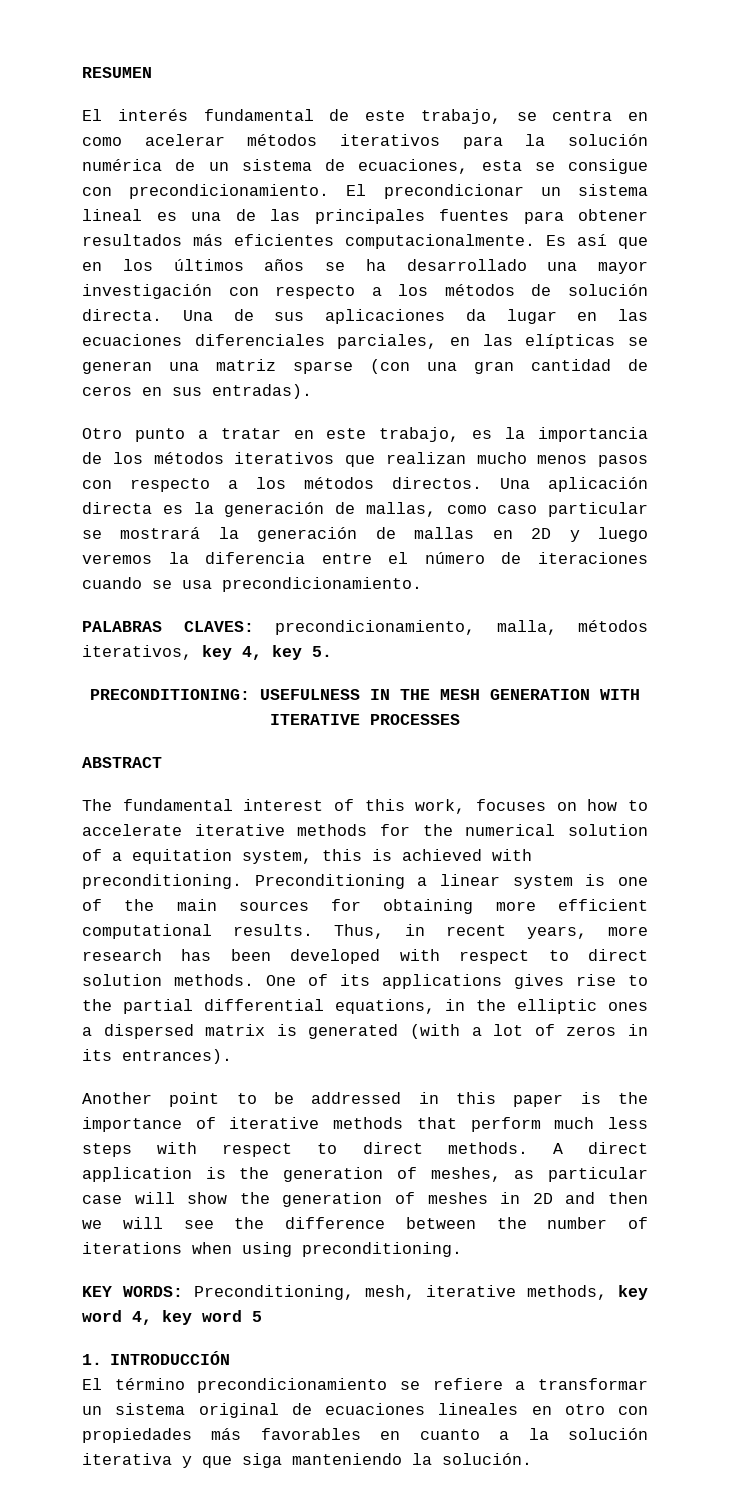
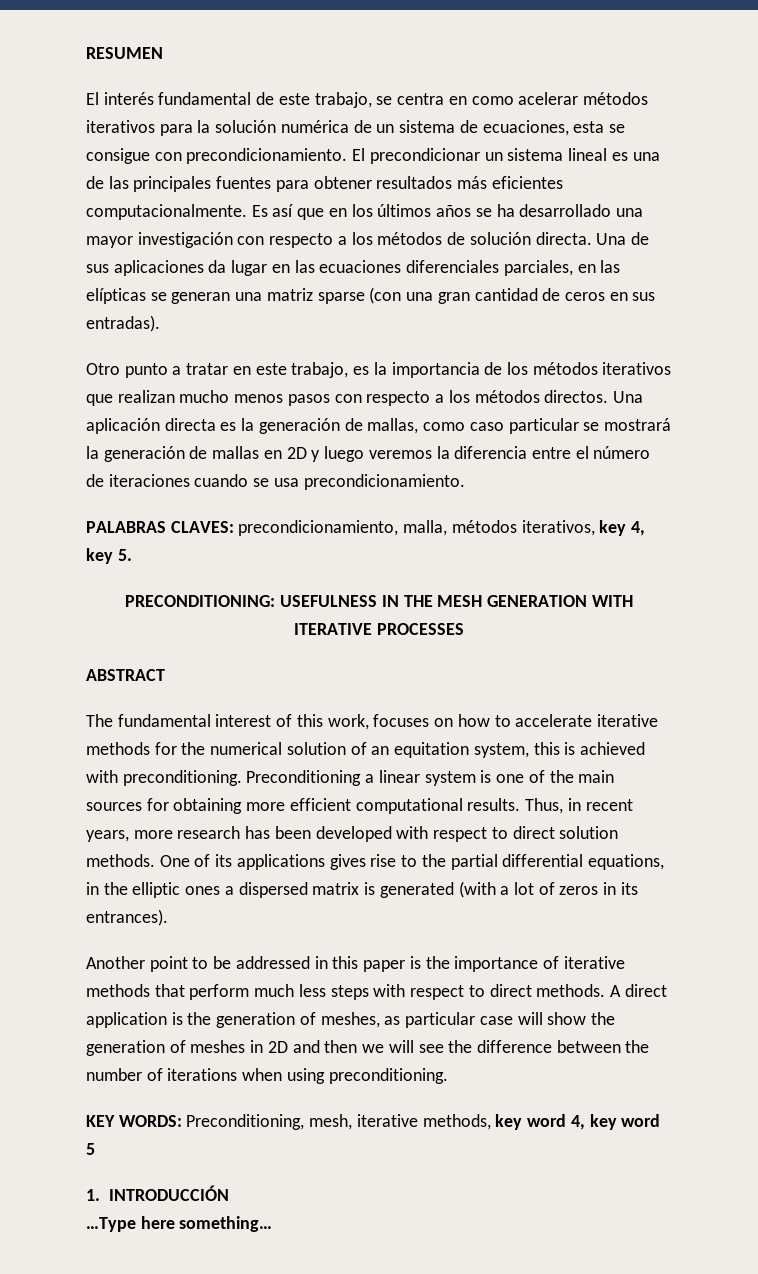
[112,852,122,861] a -> [371,746,390,755] an
[82,1378,648,1393] [82,1403,648,1418] [82,1428,649,1443] [82,1453,532,1468] El término precondicionamiento se refiere a transformar un sistema original de ecuaciones lineales en otro con propiedades más favorables en cuanto a la solución iterativa y que siga manteniendo la solución. -> [86,1216,273,1232] …Type here something…

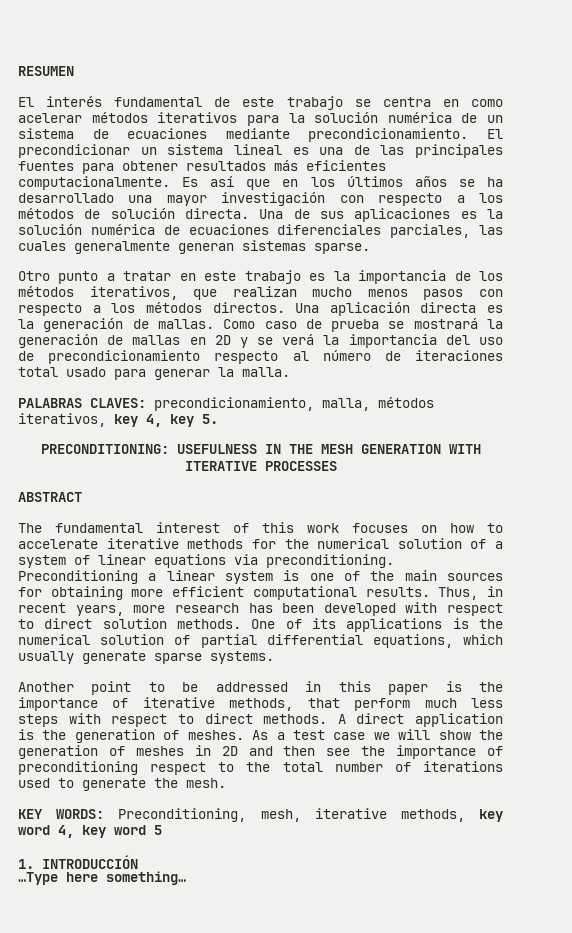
[314,92,372,108] trabajo, -> [286,96,343,110] trabajo
[482,120,625,136] [86,148,182,164] ecuaciones, esta se consigue con -> [127,128,290,139] ecuaciones mediante
[208,260,621,276] [86,287,656,304] [86,315,160,332] da lugar en las ecuaciones diferenciales parciales, en las elípticas se generan una matriz sparse (con una gran cantidad de ceros en sus entradas). -> [460,209,503,219] [18,224,503,238] [18,240,370,254] es la solución numérica de ecuaciones diferenciales parciales, las cuales generalmente generan sistemas sparse.
[291,362,349,378] trabajo, -> [244,270,301,284] trabajo
[602,362,672,375] iterativos -> [89,286,178,300] iterativos,
[367,418,579,434] mallas, como caso particular -> [157,319,380,332] mallas. Como caso de prueba
[324,446,651,462] [86,474,465,490] luego veremos la diferencia entre el número de iteraciones cuando se usa precondicionamiento. -> [257,334,504,348] [18,350,504,364] [18,367,290,380] se verá la importancia del uso de precondicionamiento respecto al número de iteraciones total usado para generar la malla.
[327,714,369,730] work, -> [307,523,339,533] work
[371,742,645,758] [86,770,118,783] an equitation system, this is achieved with -> [495,541,503,549] [18,554,258,568] a system of linear equations via
[329,854,664,870] [86,881,638,898] [86,909,168,926] gives rise to the partial differential equations, in the elliptic ones a dispersed matrix is generated (with a lot of zeros in its entrances). -> [452,618,503,629] [18,634,503,648] [18,651,274,664] is the numerical solution of partial differential equations, which usually generate sparse systems.
[86,984,150,997] methods -> [229,698,294,711] methods,
[320,1012,513,1028] meshes, as particular case -> [187,730,390,740] meshes. As a test case we
[362,1040,650,1053] [86,1068,448,1084] we will see the difference between the number of iterations when using preconditioning. -> [326,745,503,759] [18,761,504,775] [18,778,226,791] see the importance of preconditioning respect to the total number of iterations used to generate the mesh.

